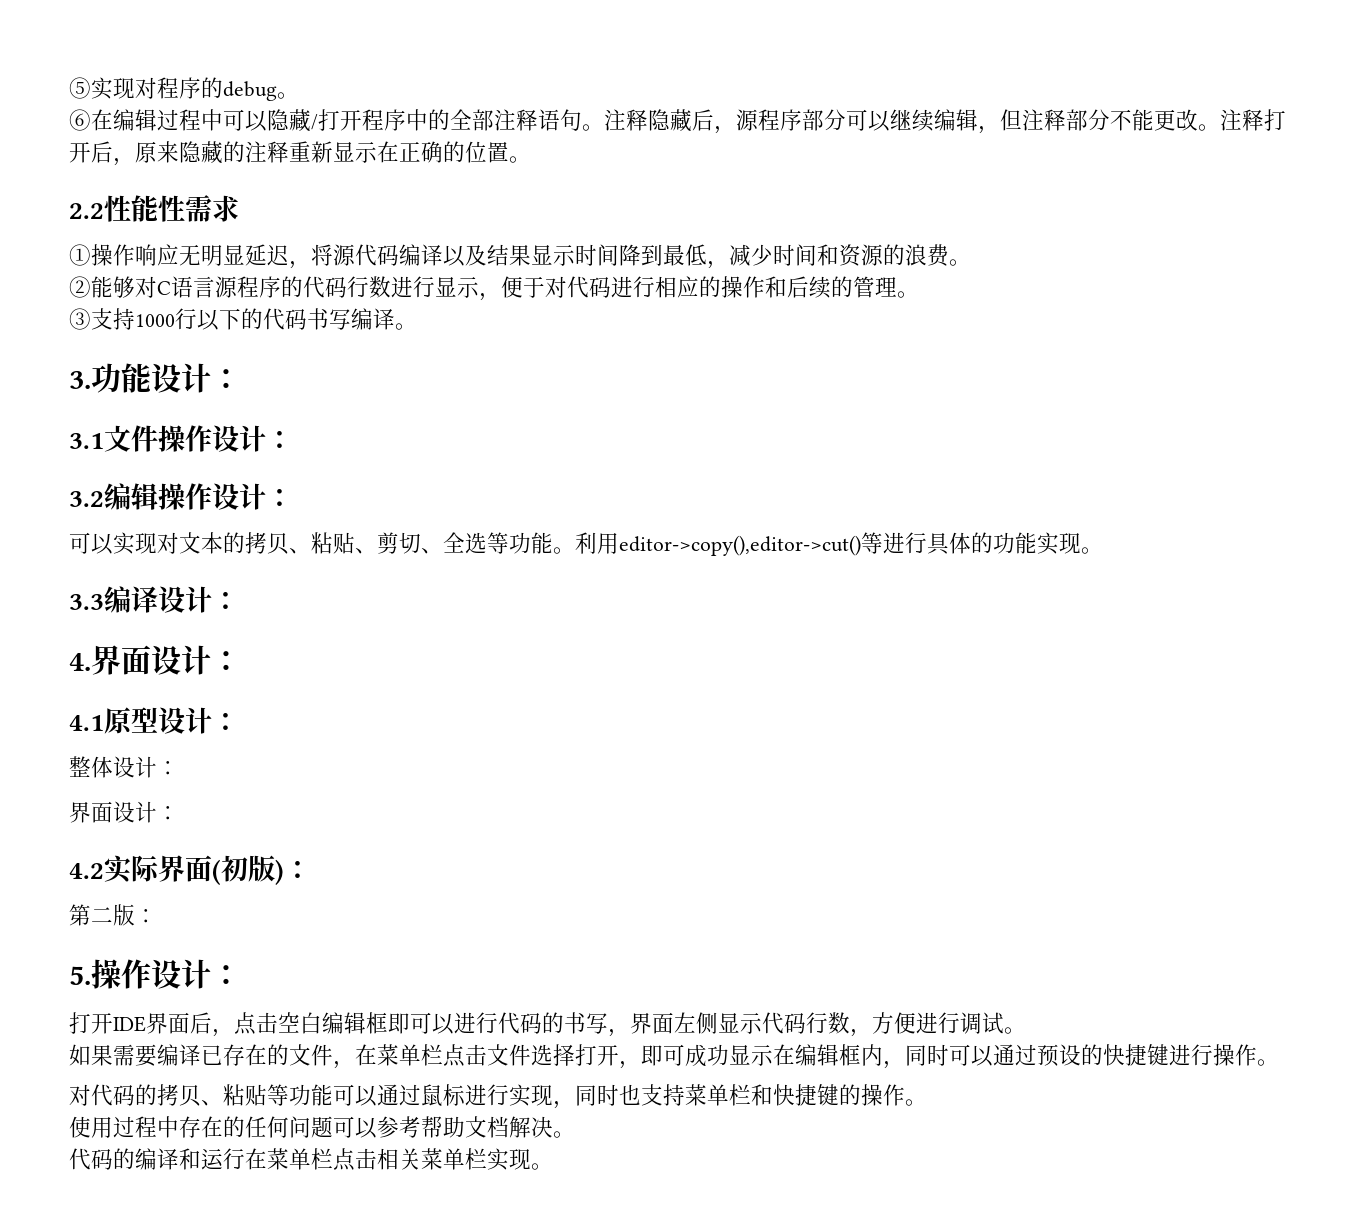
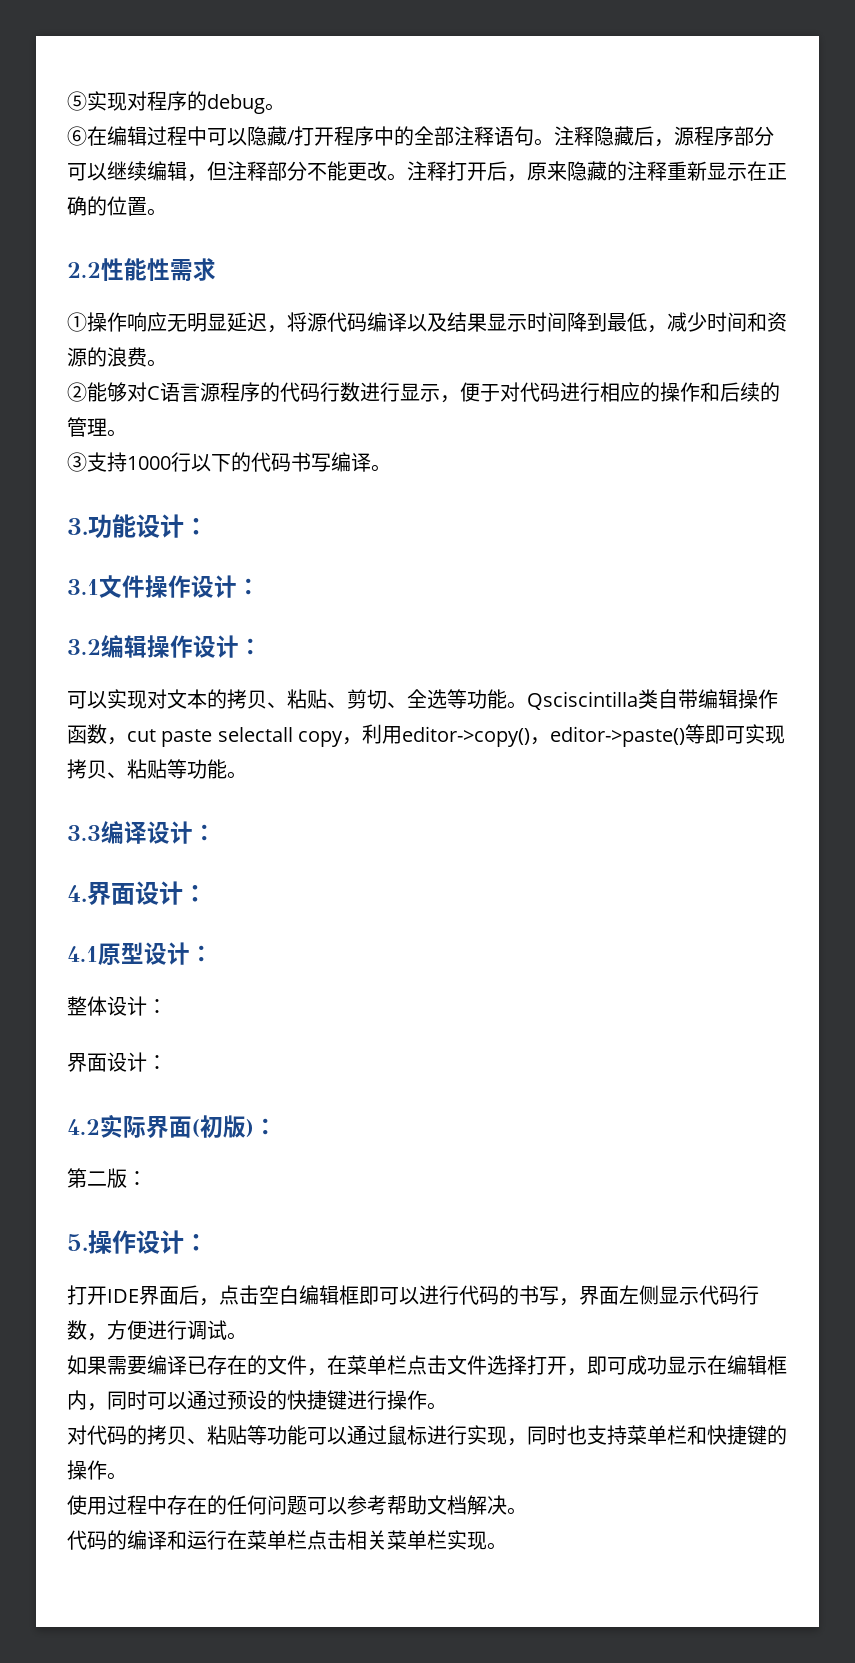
[575,532,1081,556] 利用editor->copy(),editor->cut()等进行具体的功能实现 -> [527,689,778,710] [67,724,786,747] [67,759,227,779] Qsciscintilla类自带编辑操作函数，cut paste selectall copy，利用editor->copy()，editor->paste()等即可实现拷贝、粘贴等功能

